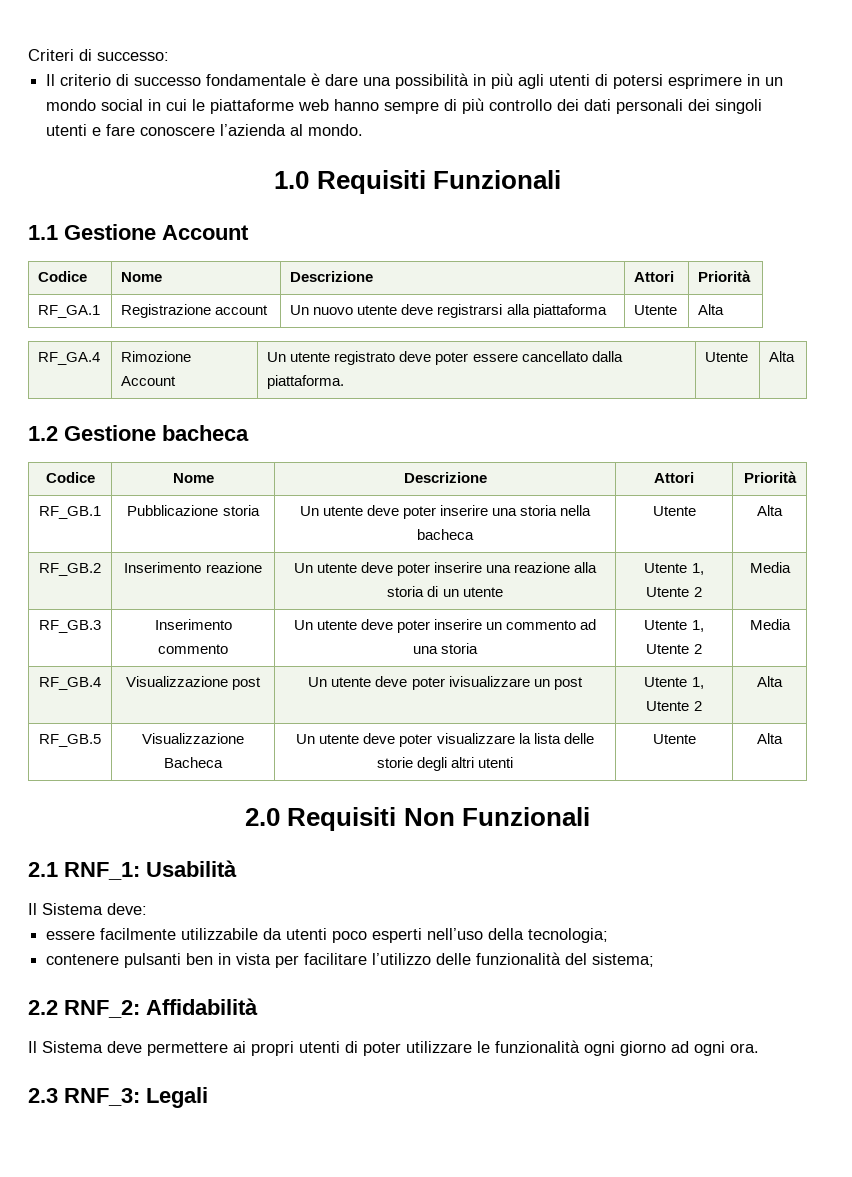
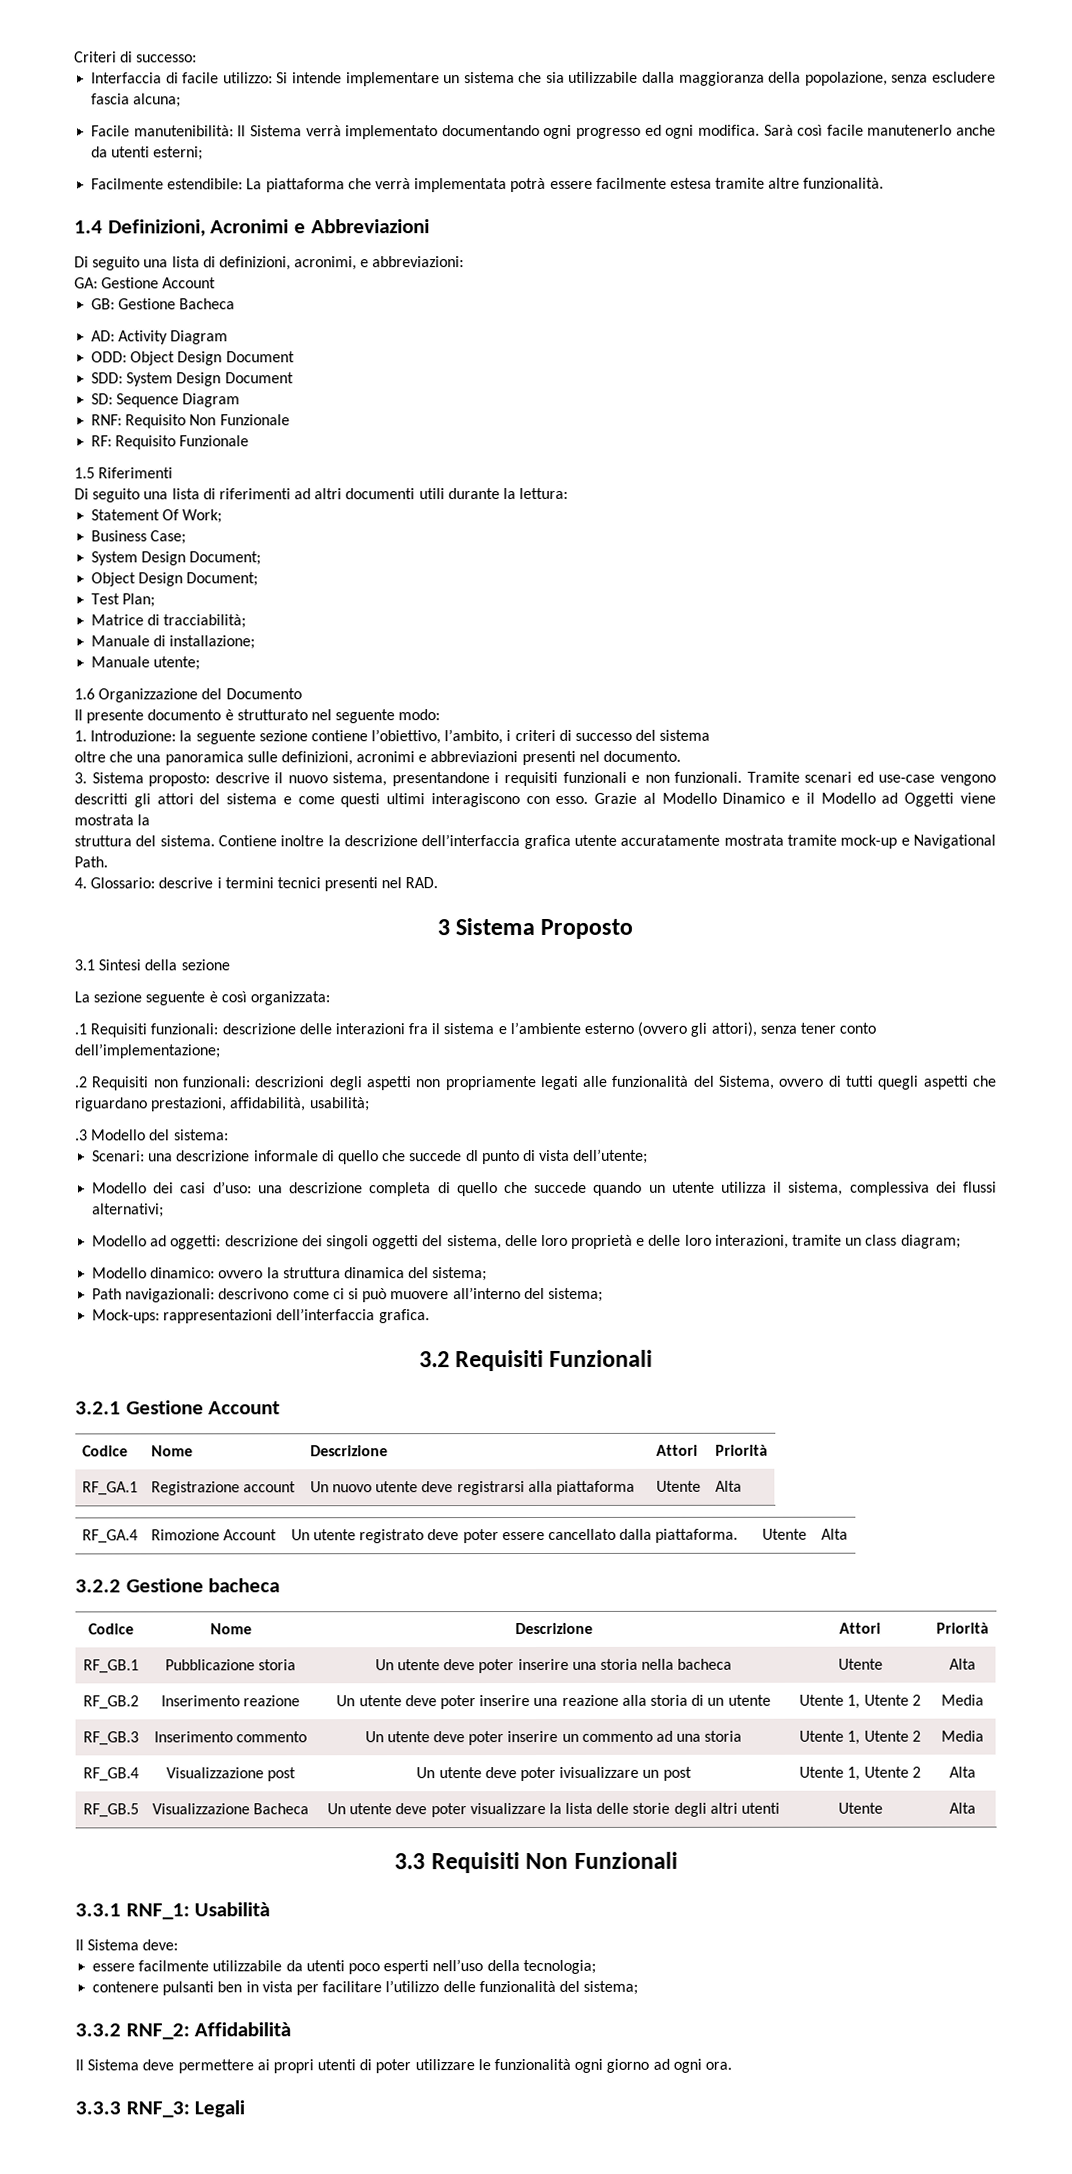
[46,73,784,89] [46,98,763,114] [46,124,364,136] [274,171,310,189] Il criterio di successo fondamentale è dare una possibilità in più agli utenti di potersi esprimere in un mondo social in cui le piattaforme web hanno sempre di più controllo dei dati personali dei singoli utenti e fare conoscere l’azienda al mondo. // 1.0 -> [91,71,997,87] [91,93,182,108] [91,124,997,140] [91,146,204,161] [91,177,885,193] [74,219,430,237] [74,256,465,271] [74,277,217,289] [91,298,236,310] [91,330,229,345] [91,351,295,366] [91,372,294,387] [91,393,241,408] [91,414,290,429] [91,435,250,450] [74,467,174,479] [74,487,569,503] [91,509,223,524] [91,530,187,545] [91,551,262,566] [91,572,259,587] [91,593,156,608] [91,614,247,629] [91,635,256,650] [91,656,201,671] [74,688,302,703] [74,709,441,724] [74,729,711,745] [74,750,682,766] [74,771,996,787] [74,792,997,808] [74,814,151,826] [74,834,997,850] [74,856,108,868] [74,877,439,892] [436,918,634,939] [74,959,230,971] [74,991,330,1006] [74,1021,877,1038] [74,1043,220,1059] [74,1075,996,1091] [75,1097,370,1112] [75,1129,229,1141] [92,1148,649,1165] [92,1181,998,1197] [92,1203,165,1218] [92,1234,961,1250] [92,1267,488,1282] [92,1287,603,1303] [92,1308,430,1324] [418,1351,450,1368] Interfaccia di facile utilizzo: Si intende implementare un sistema che sia utilizzabile dalla maggioranza della popolazione, senza escludere fascia alcuna; // Facile manutenibilità: Il Sistema verrà implementato documentando ogni progresso ed ogni modifica. Sarà così facile manutenerlo anche da utenti esterni; // Facilmente estendibile: La piattaforma che verrà implementata potrà essere facilmente estesa tramite altre funzionalità. // 1.4 Definizioni, Acronimi e Abbreviazioni // Di seguito una lista di definizioni, acronimi, e abbreviazioni: // GA: Gestione Account // GB: Gestione Bacheca // AD: Activity Diagram // ODD: Object Design Document // SDD: System Design Document // SD: Sequence Diagram // RNF: Requisito Non Funzionale // RF: Requisito Funzionale // 1.5 Riferimenti // Di seguito una lista di riferimenti ad altri documenti utili durante la lettura: // Statement Of Work; // Business Case; // System Design Document; // Object Design Document; // Test Plan; // Matrice di tracciabilità; // Manuale di installazione; // Manuale utente; // 1.6 Organizzazione del Documento // Il presente documento è strutturato nel seguente modo: // 1. Introduzione: la seguente sezione contiene l’obiettivo, l’ambito, i criteri di successo del sistema // oltre che una panoramica sulle definizioni, acronimi e abbreviazioni presenti nel documento. // 3. Sistema proposto: descrive il nuovo sistema, presentandone i requisiti funzionali e non funzionali. Tramite scenari ed use-case vengono descritti gli attori del sistema e come questi ultimi interagiscono con esso. Grazie al Modello Dinamico e il Modello ad Oggetti viene mostrata la // struttura del sistema. Contiene inoltre la descrizione dell’interfaccia grafica utente accuratamente mostrata tramite mock-up e Navigational Path. // 4. Glossario: descrive i termini tecnici presenti nel RAD. // 3 Sistema Proposto // 3.1 Sintesi della sezione // La sezione seguente è così organizzata: // .1 Requisiti funzionali: descrizione delle interazioni fra il sistema e l’ambiente esterno (ovvero gli attori), senza tener conto dell’implementazione; // .2 Requisiti non funzionali: descrizioni degli aspetti non propriamente legati alle funzionalità del Sistema, ovvero di tutti quegli aspetti che riguardano prestazioni, affidabilità, usabilità; // .3 Modello del sistema: // Scenari: una descrizione informale di quello che succede dl punto di vista dell’utente; // Modello dei casi d’uso: una descrizione completa di quello che succede quando un utente utilizza il sistema, complessiva dei flussi alternativi; // Modello ad oggetti: descrizione dei singoli oggetti del sistema, delle loro proprietà e delle loro interazioni, tramite un class diagram; // Modello dinamico: ovvero la struttura dinamica del sistema; // Path navigazionali: descrivono come ci si può muovere all’interno del sistema; // Mock-ups: rappresentazioni dell’interfaccia grafica. // 3.2
[28,225,58,240] 1.1 -> [75,1401,121,1415] 3.2.1
[28,426,58,441] 1.2 -> [75,1579,121,1593] 3.2.2
[245,808,281,826] 2.0 -> [394,1853,426,1870] 3.3
[28,862,58,877] 2.1 -> [75,1903,121,1917] 3.3.1
[28,1000,58,1015] 2.2 -> [75,2023,121,2037] 3.3.2
[28,1088,58,1103] 2.3 -> [75,2101,121,2115] 3.3.3

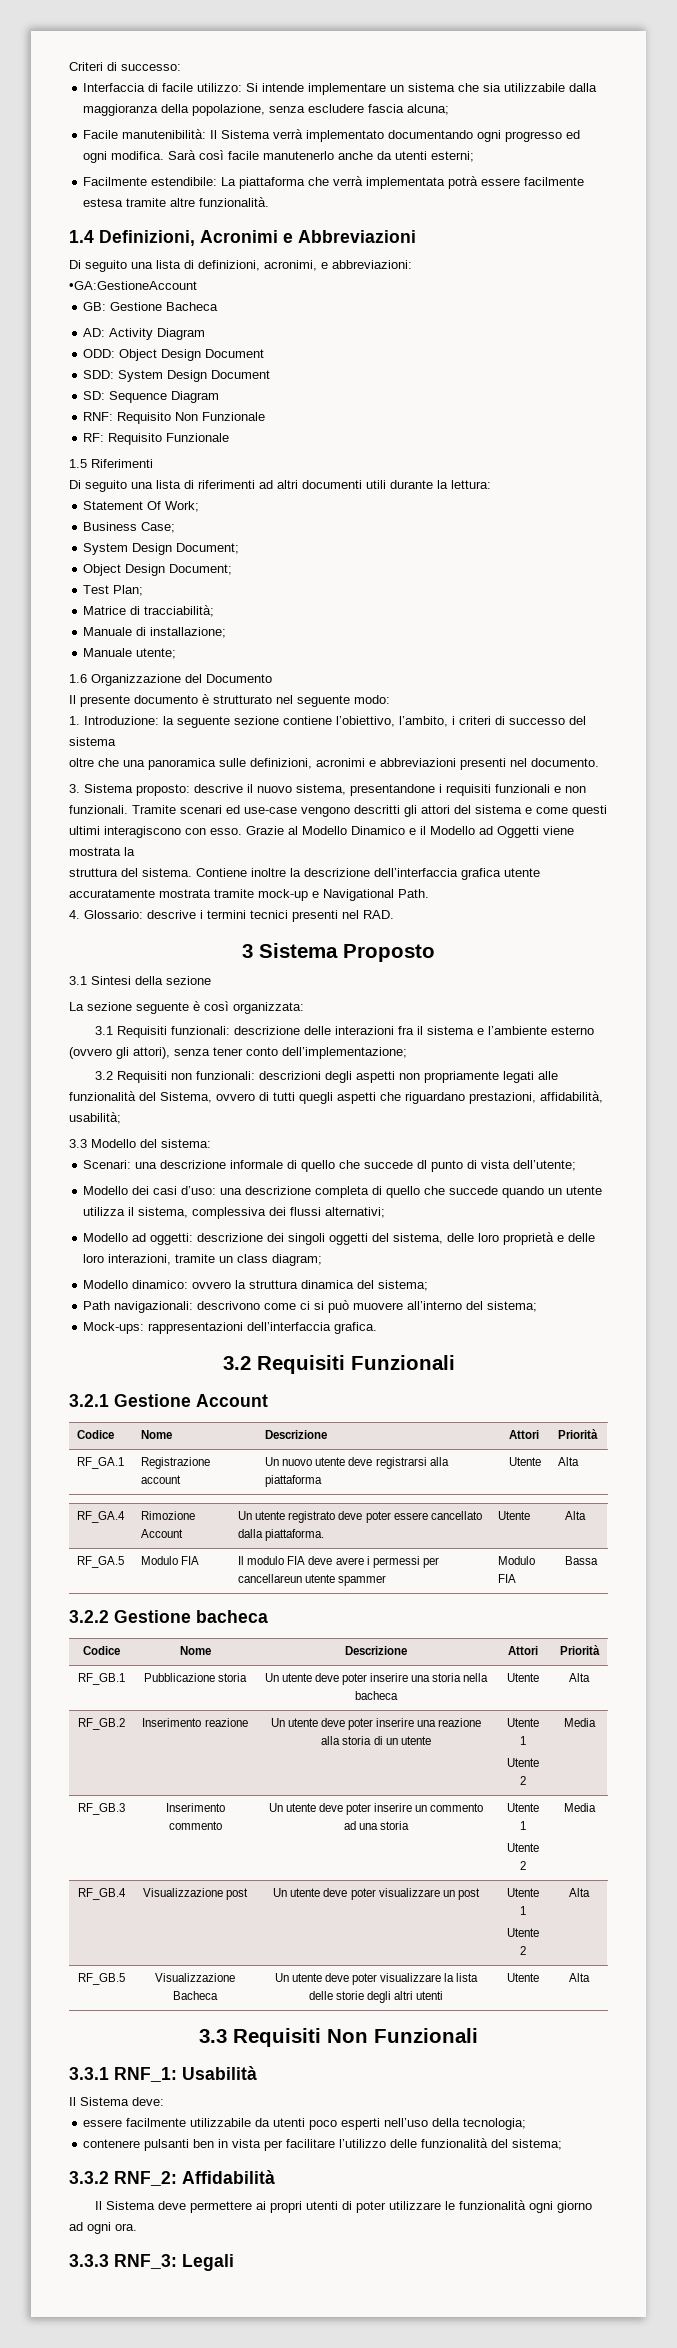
[74,277,217,289] GA: Gestione Account -> [69,281,197,290] •GA:GestioneAccount
[74,1023,87,1035] .1 -> [95,1026,114,1035] 3.1
[74,1076,88,1088] .2 -> [95,1071,114,1080] 3.2
[75,1129,88,1141] .3 -> [69,1139,87,1148] 3.3
(848, 1534) none -> [77,1556,125,1568] [141,1556,200,1565] [238,1556,439,1568] [238,1574,387,1586] [498,1556,536,1565] [498,1574,517,1583] [565,1556,599,1565] // RF_GA.5 | Modulo FIA | Il modulo FIA deve avere i permessi per cancellareun utente spammer | Modulo FIA | Bassa
[847,1694,861,1709] 1, -> [520,1736,526,1745] 1 //
[847,1730,861,1745] 1, -> [520,1821,526,1830] 1 //
[559,1766,640,1778] ivisualizzare -> [378,1888,440,1897] visualizzare
[847,1766,861,1781] 1, -> [520,1906,526,1915] 1 //

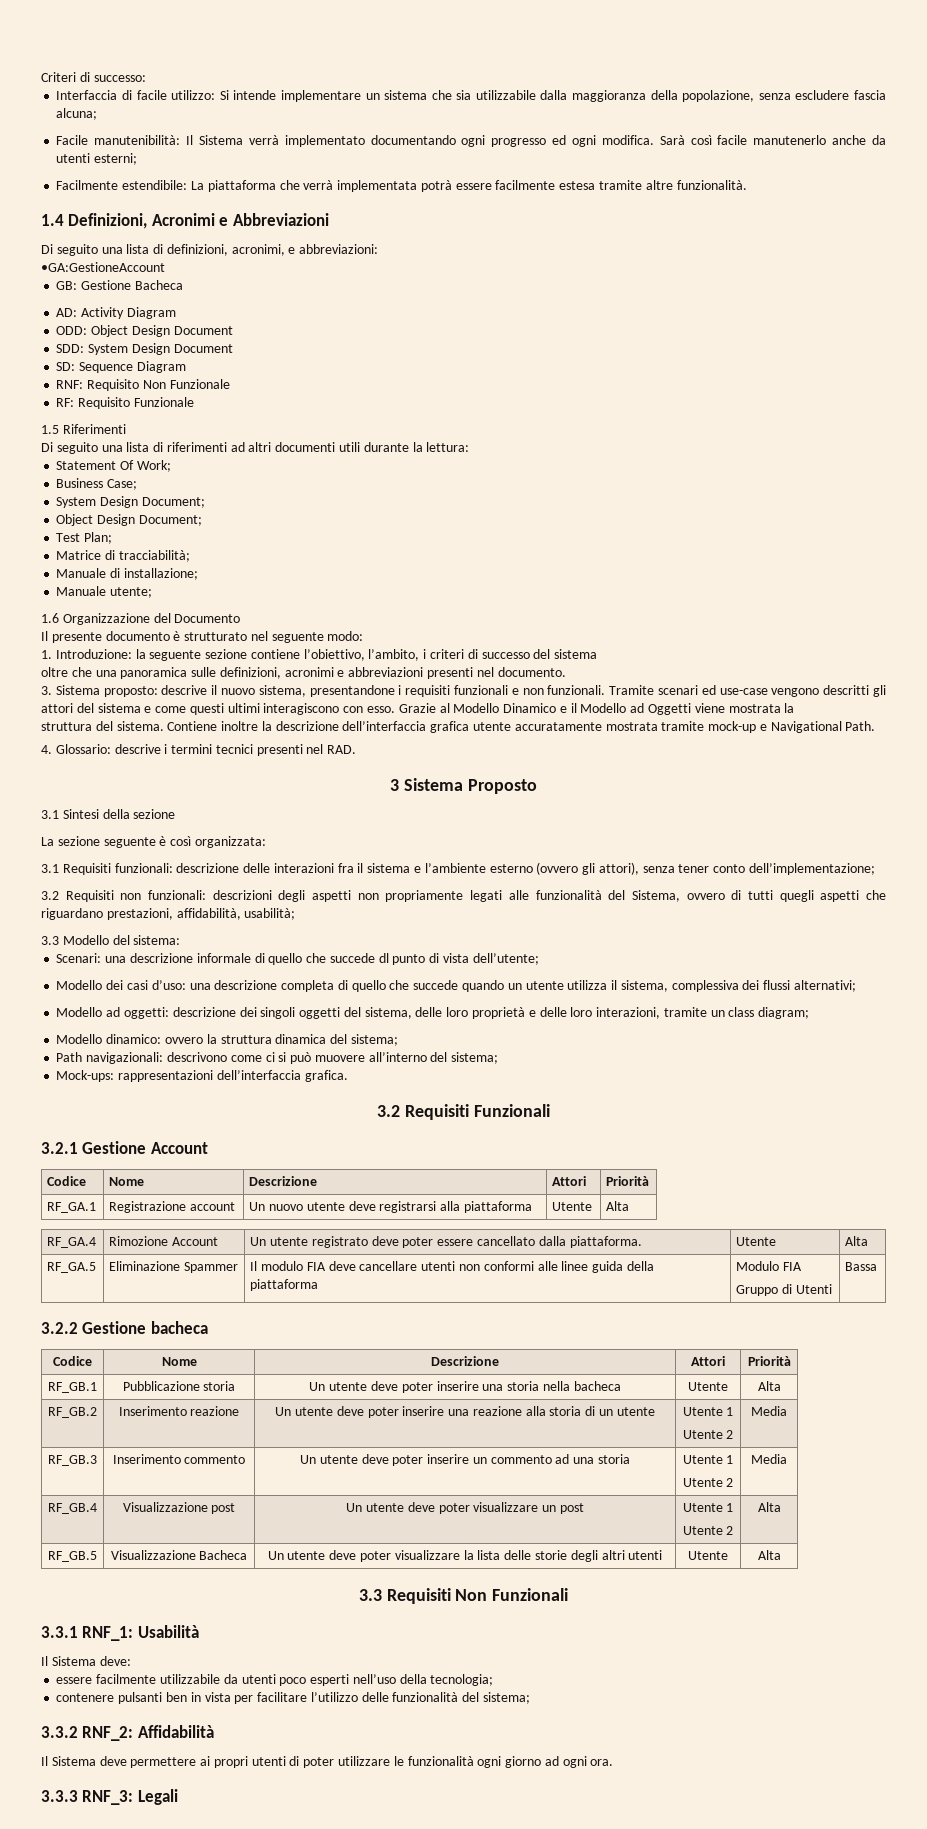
[141,1556,200,1565] Modulo FIA -> [109,1261,239,1273] Eliminazione Spammer
[335,1556,439,1568] [238,1574,387,1586] [498,1556,536,1565] [498,1574,517,1583] avere i permessi per cancellareun utente spammer | Modulo FIA -> [359,1261,654,1273] [250,1279,319,1291] [736,1261,803,1271] [736,1284,832,1296] cancellare utenti non conformi alle linee guida della piattaforma | Modulo FIA // Gruppo di Utenti

